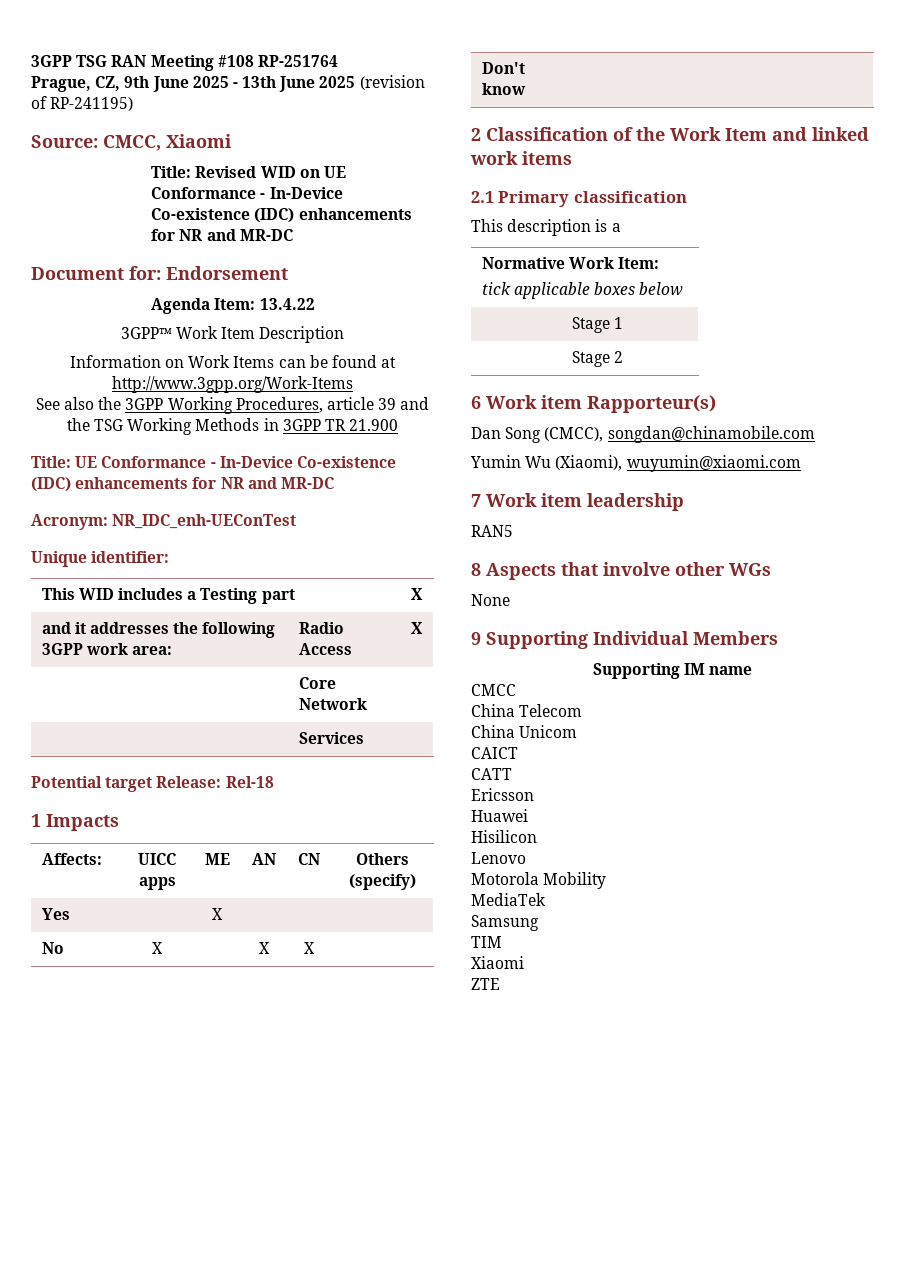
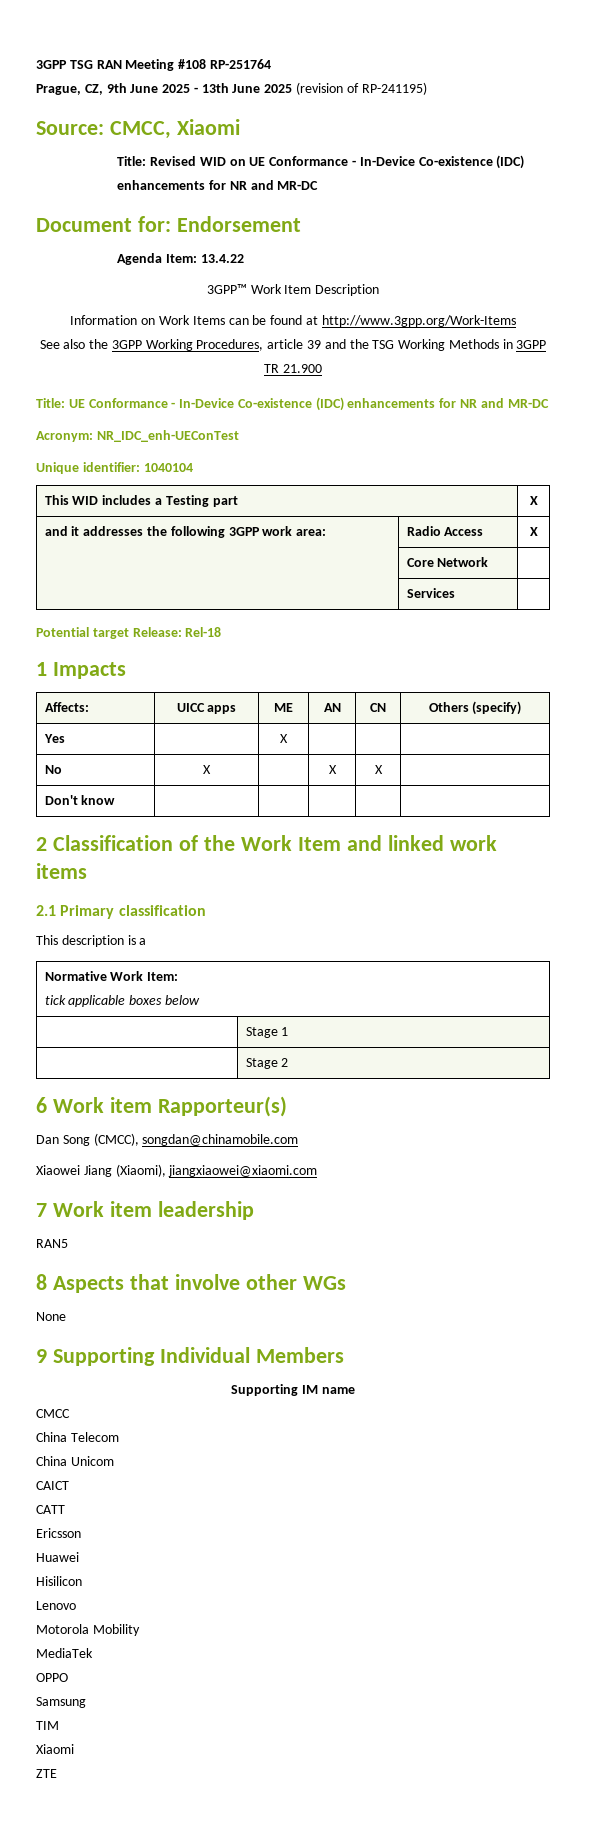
(170, 557) none -> [143,463,193,472] 1040104
[470,455,801,472] Yumin Wu (Xiaomi), wuyumin@xiaomi.com -> [36,1164,318,1177] Xiaowei Jiang (Xiaomi), jiangxiaowei@xiaomi.com
(546, 899) none -> [36,1673,68,1682] // OPPO

